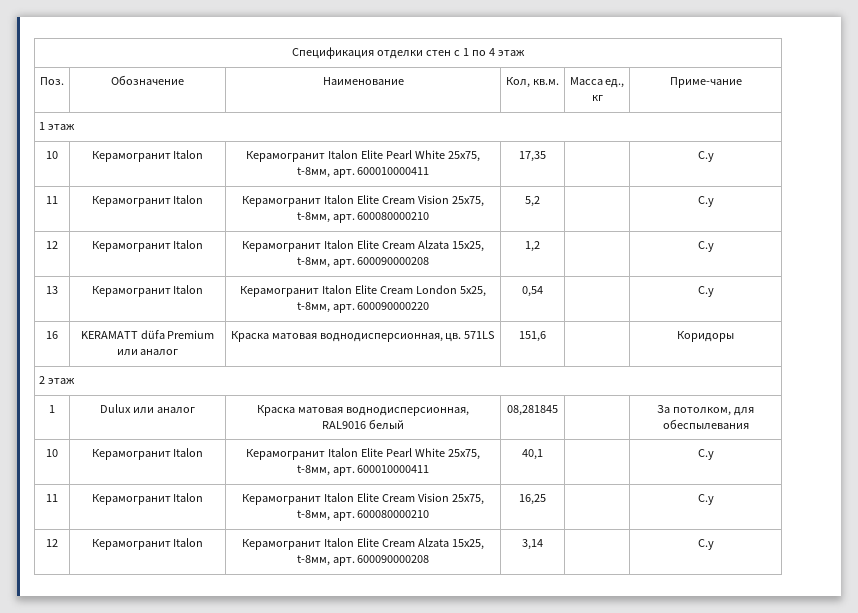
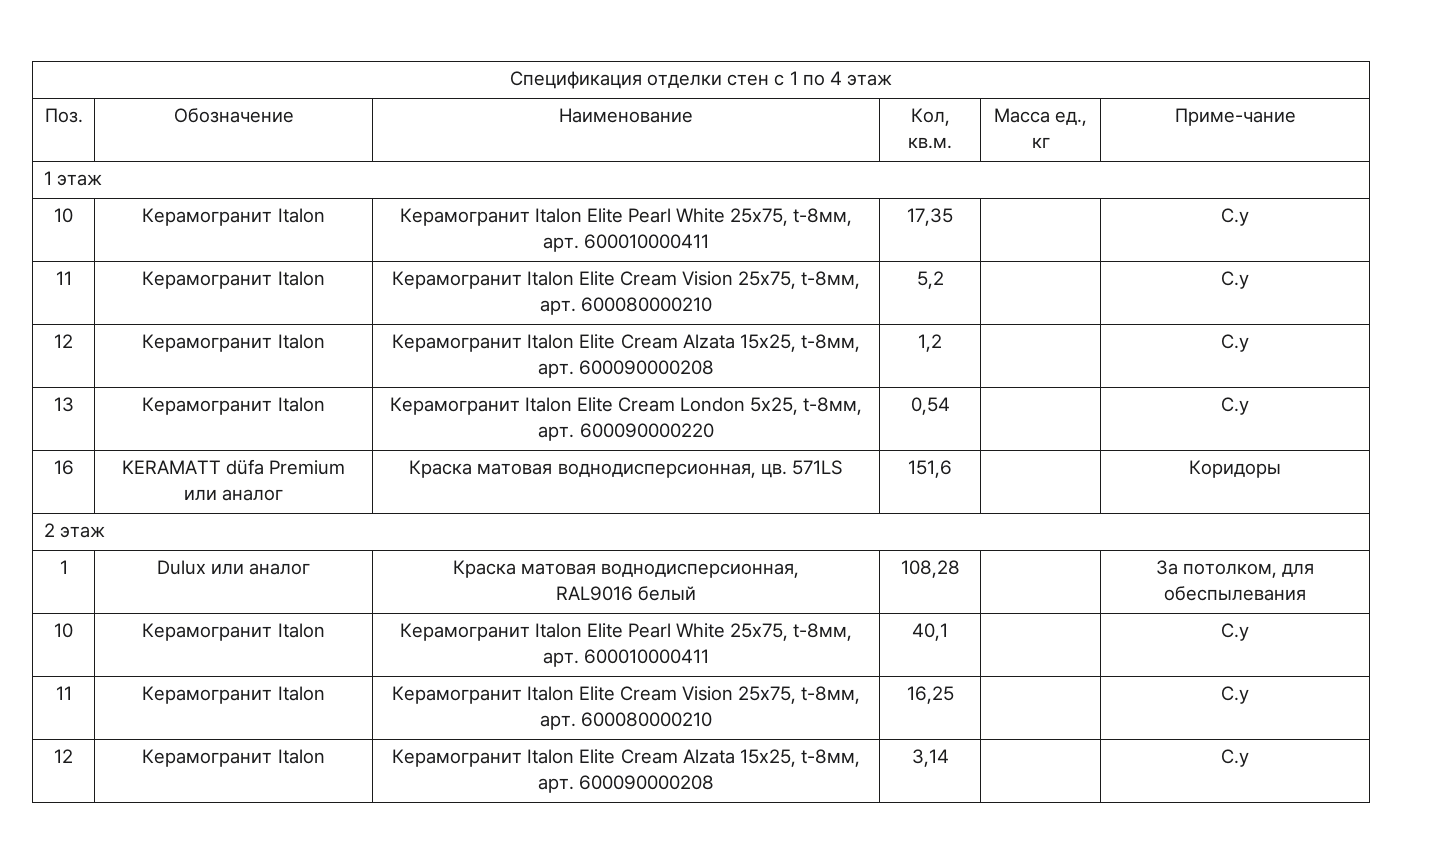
[507,405,558,416] 08,281845 -> [900,560,960,578] 108,28

